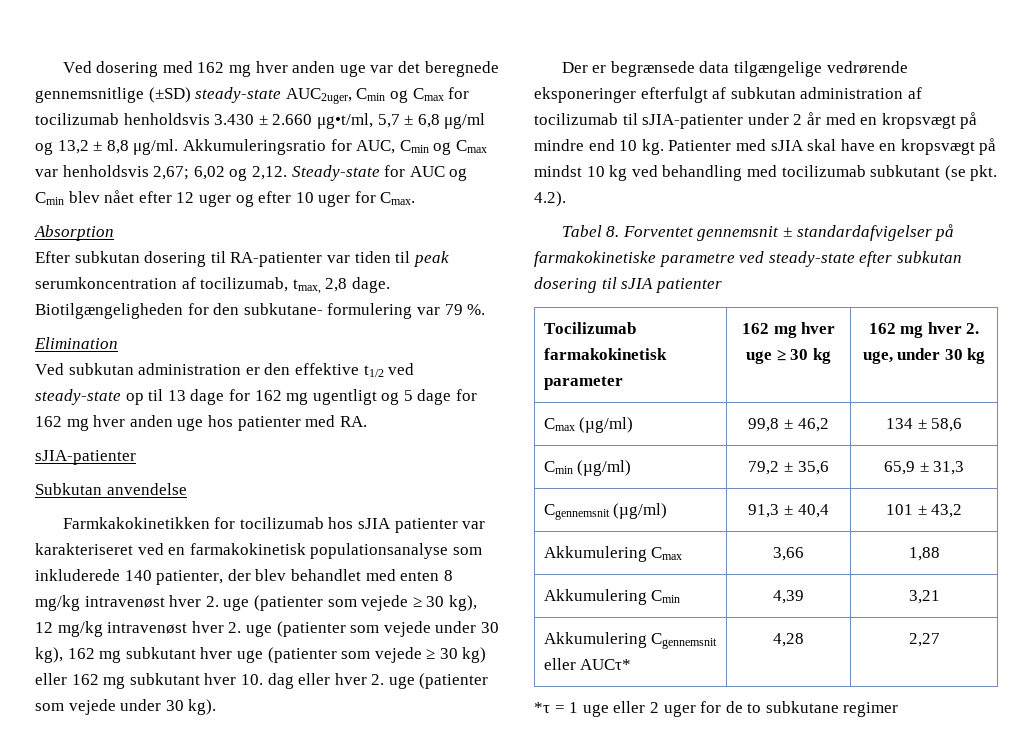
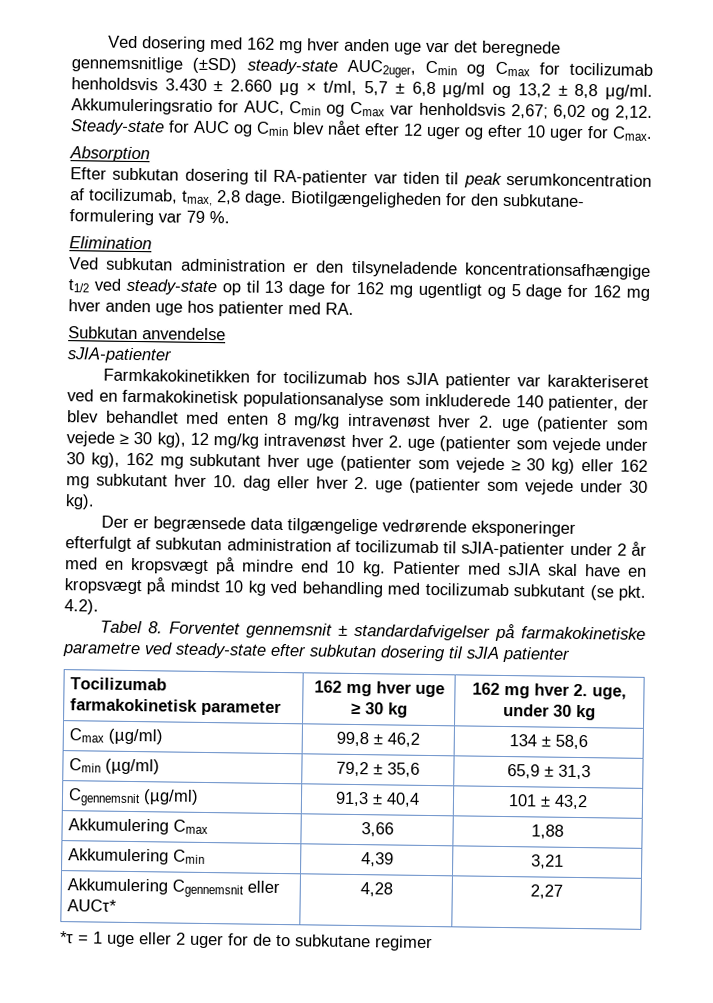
[316,113,373,129] μg•t/ml, -> [278,80,358,96] μg × t/ml,
[294,363,359,375] effektive -> [351,260,651,280] tilsyneladende koncentrationsafhængige
[35,450,136,465] // sJIA-patienter -> (354, 308) none
(187, 489) none -> [67,347,173,364] // sJIA-patienter

